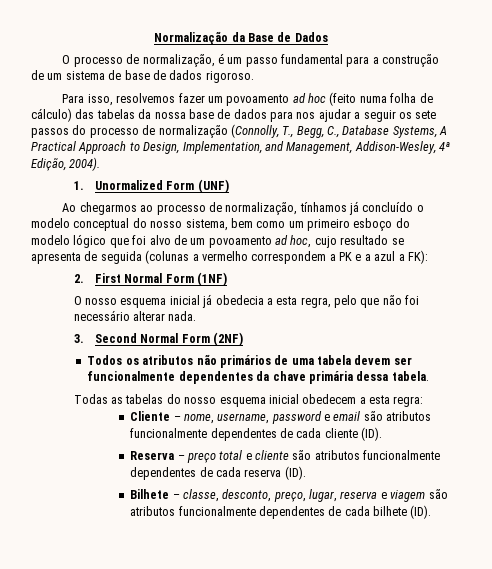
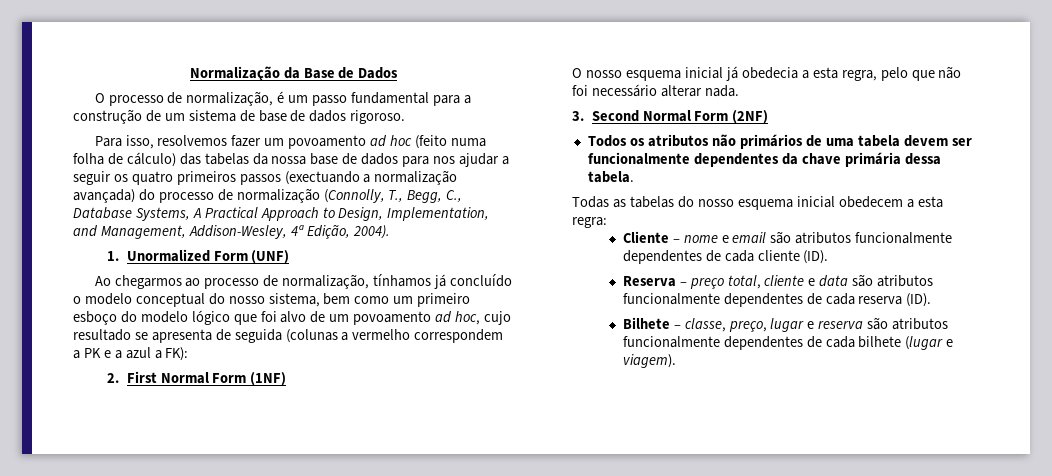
[415,110,437,119] [31,128,69,138] sete passos -> [131,170,458,185] [73,189,135,203] quatro primeiros passos (exectuando a normalização avançada)
[183,411,322,424] nome, username, password -> [683,235,718,243] nome
[219,450,290,460] total e cliente -> [727,275,849,289] total, cliente e data
[222,489,426,502] desconto, preço, lugar, reserva e viagem -> [728,318,864,332] preço, lugar e reserva
[410,505,432,519] (ID). -> [905,336,954,350] [622,354,676,368] (lugar e viagem).

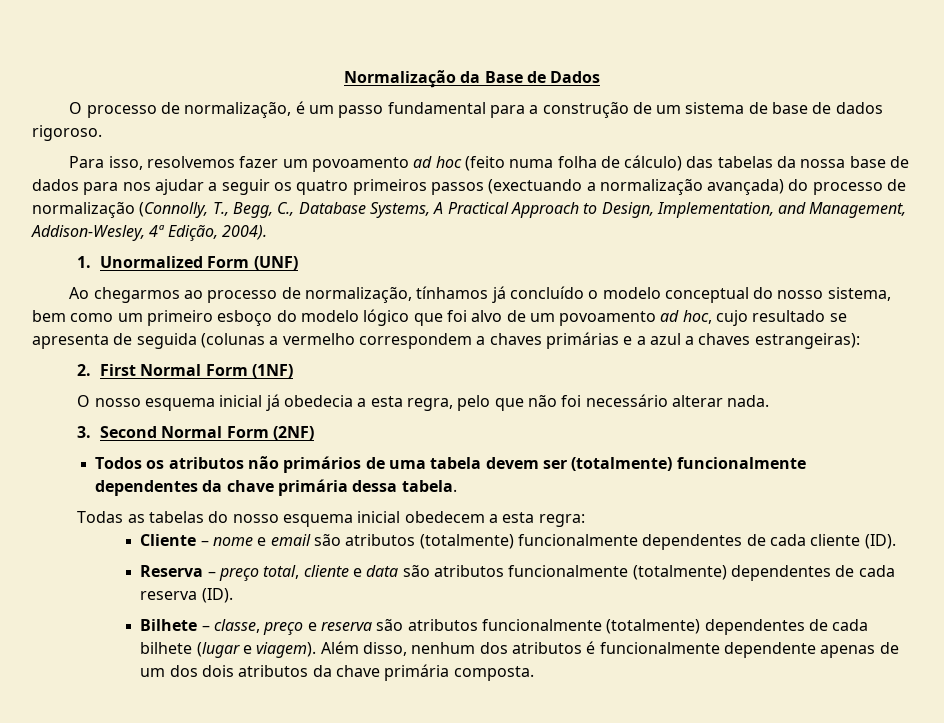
[83,348,101,358] PK -> [489,332,619,349] chaves primárias
[165,347,189,361] FK): -> [698,333,860,349] chaves estrangeiras):
(972, 142) none -> [571,457,673,471] (totalmente)
(852, 238) none -> [419,534,514,549] (totalmente)
(720, 299) none -> [632,565,727,580] (totalmente)
[728,318,805,332] preço, lugar -> [263,621,304,635] preço
(720, 342) none -> [606,619,701,634] (totalmente)
(676, 361) none -> [320,641,899,658] [140,664,534,681] Além disso, nenhum dos atributos é funcionalmente dependente apenas de um dos dois atributos da chave primária composta.

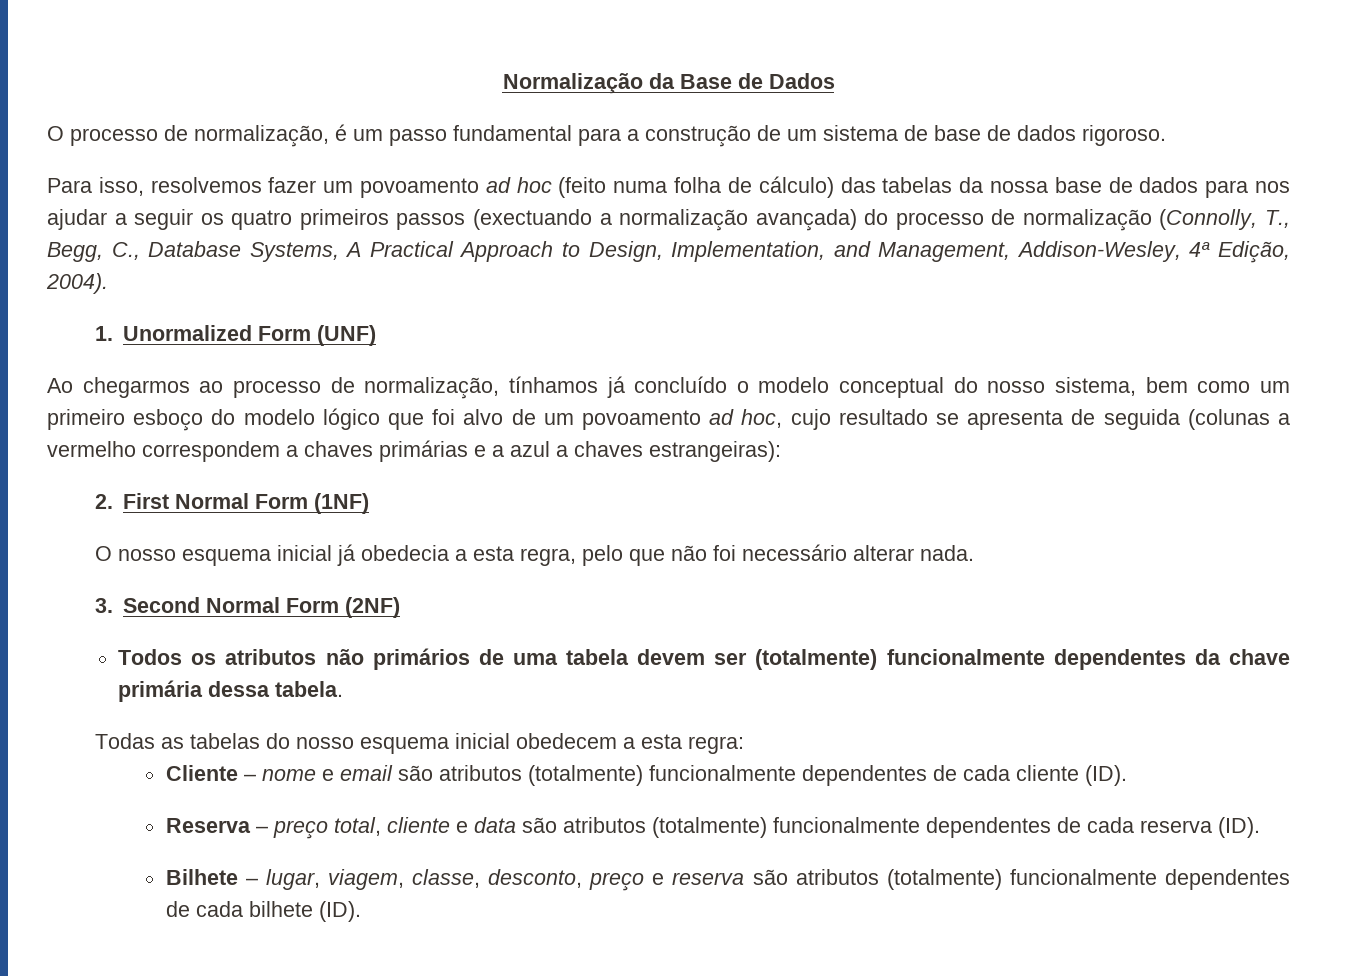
[508,565,727,580] funcionalmente (totalmente) -> [651,817,920,838] (totalmente) funcionalmente
[213,619,260,633] classe, -> [265,869,583,890] lugar, viagem, classe, desconto,
[481,619,701,634] funcionalmente (totalmente) -> [886,869,1157,890] (totalmente) funcionalmente
[196,641,899,658] [140,664,534,681] (lugar e viagem). Além disso, nenhum dos atributos é funcionalmente dependente apenas de um dos dois atributos da chave primária composta. -> [318,901,361,922] (ID).

